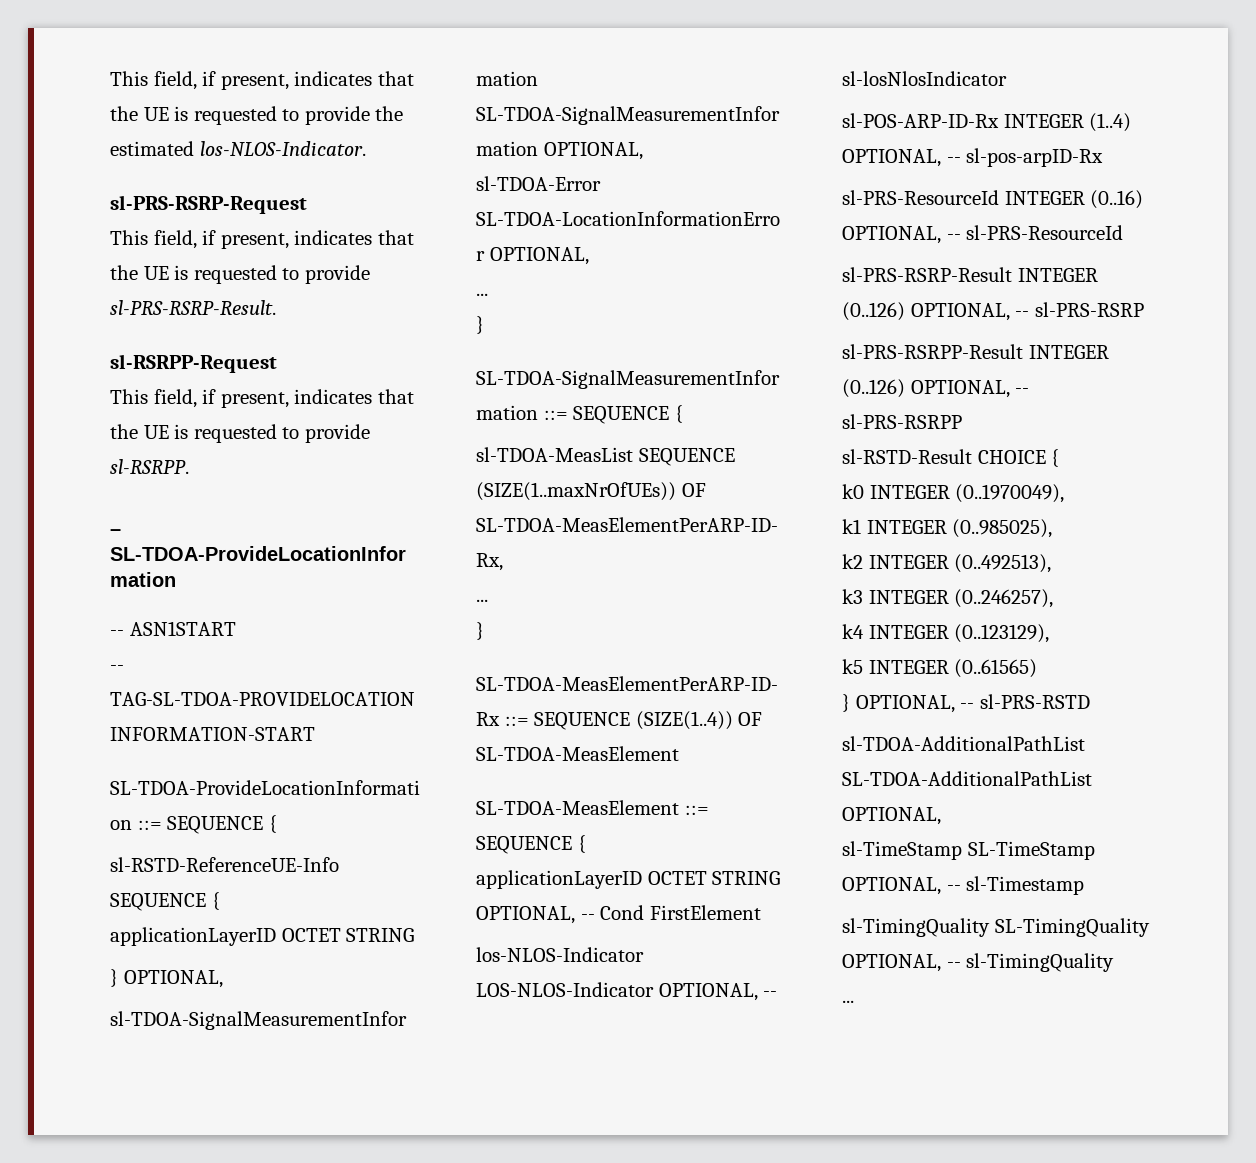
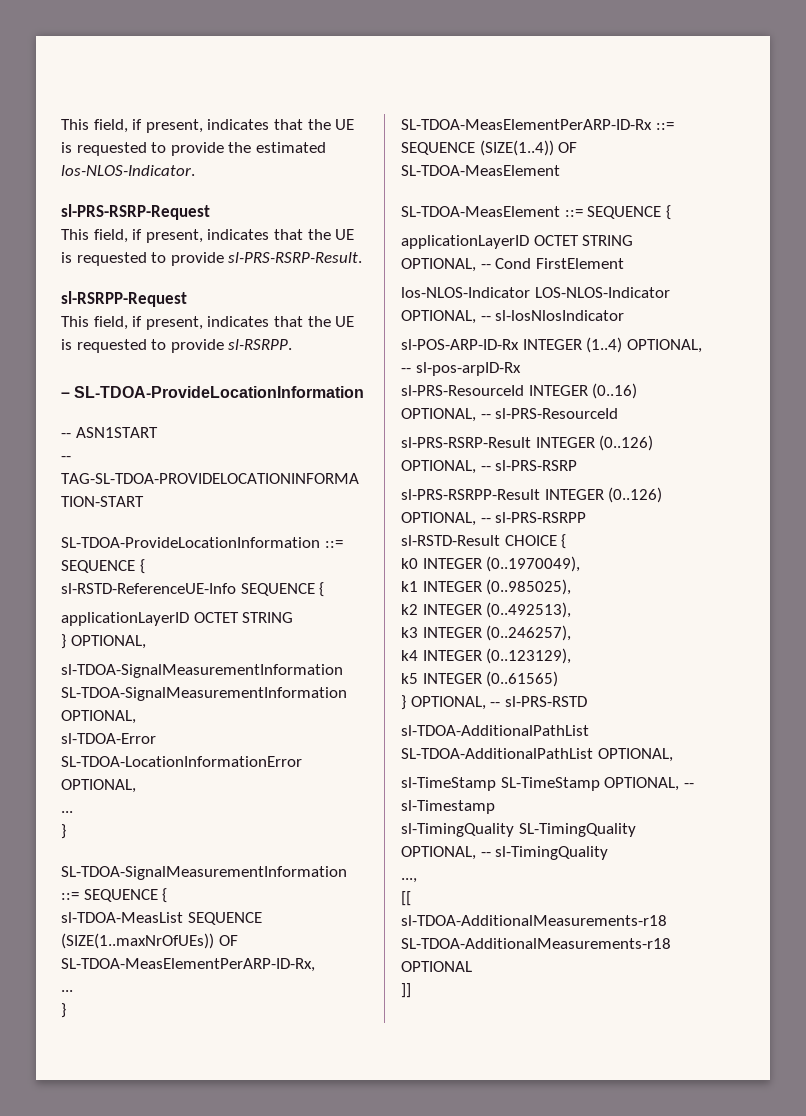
[842,1000,854,1003] ... -> [401,878,417,883] [401,891,411,906] [401,915,667,926] [401,938,671,949] [401,961,472,972] [401,983,411,998] ..., // [[ // sl-TDOA-AdditionalMeasurements-r18 SL-TDOA-AdditionalMeasurements-r18 OPTIONAL // ]]

